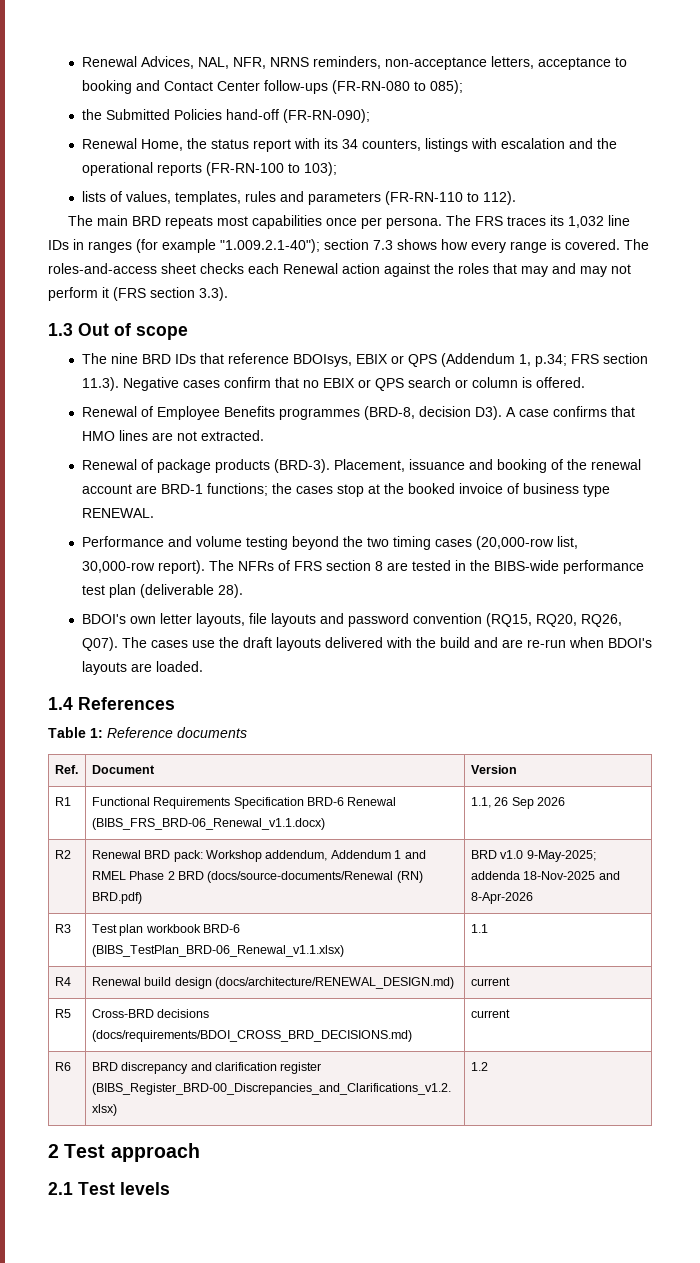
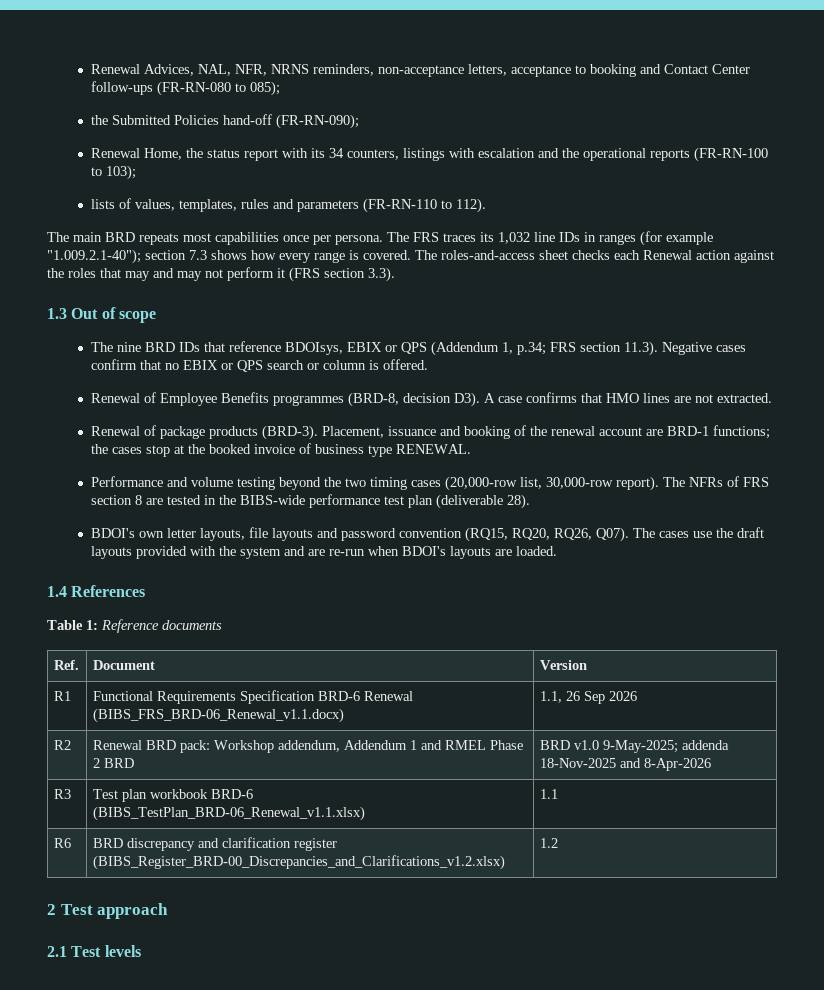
[324,637,383,648] delivered -> [136,546,188,559] provided
[439,637,470,648] build -> [240,547,282,559] system
[207,871,423,883] [91,892,142,904] (docs/source-documents/Renewal (RN) BRD.pdf) -> (134, 763) none
[54,977,71,986] [91,977,455,989] [470,977,510,986] [54,1009,71,1018] [91,1009,210,1018] [91,1030,412,1042] [470,1009,510,1018] // R4 | Renewal build design (docs/architecture/RENEWAL_DESIGN.md) | current // R5 | Cross-BRD decisions (docs/requirements/BDOI_CROSS_BRD_DECISIONS.md) | current -> (558, 794) none

